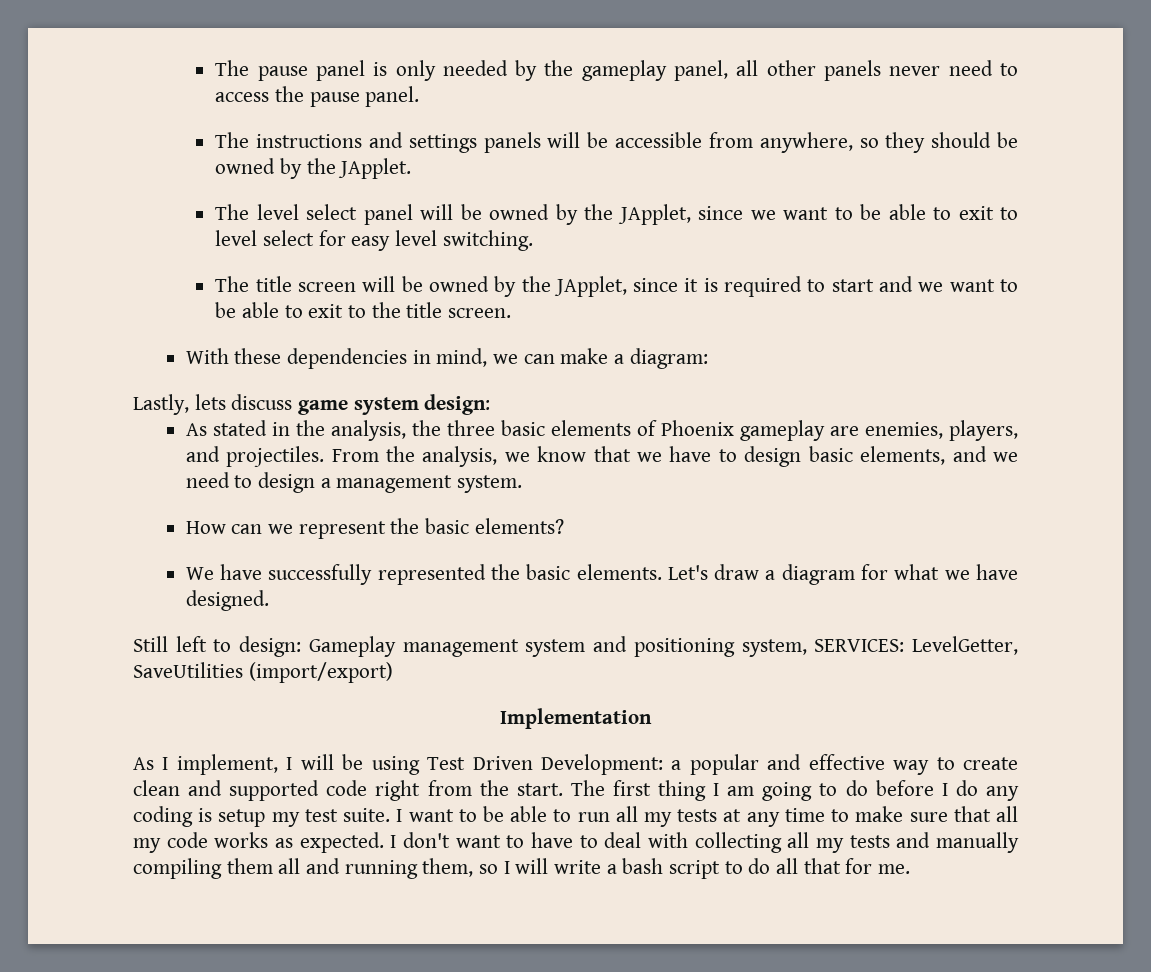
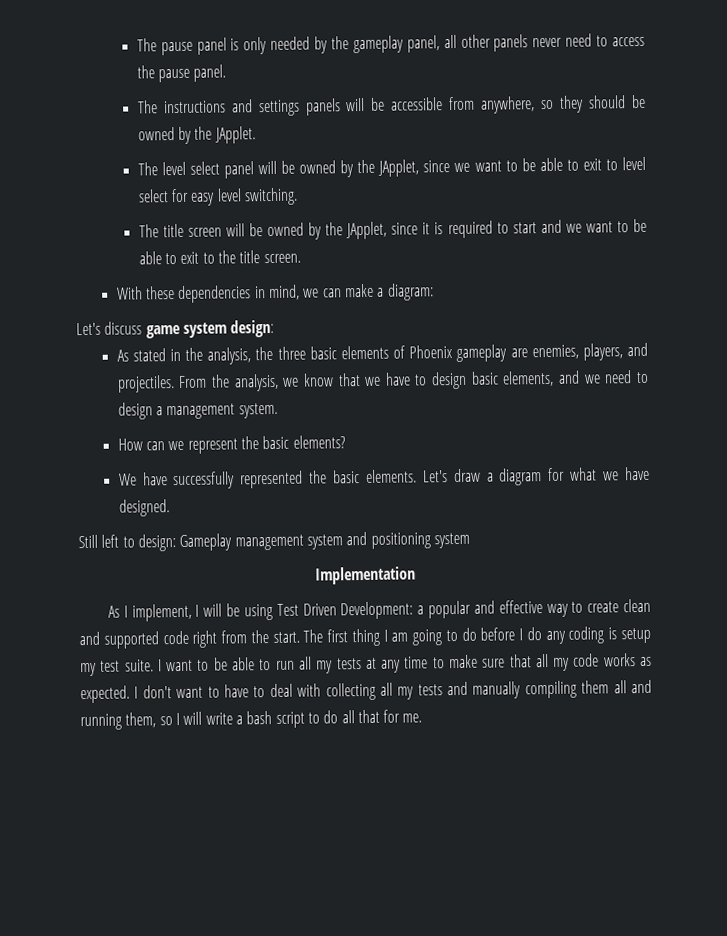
[133,394,226,415] Lastly, lets -> [76,322,101,336] Let's
[741,636,1019,657] [133,662,393,683] system, SERVICES: LevelGetter, SaveUtilities (import/export) -> [433,532,470,549] system

